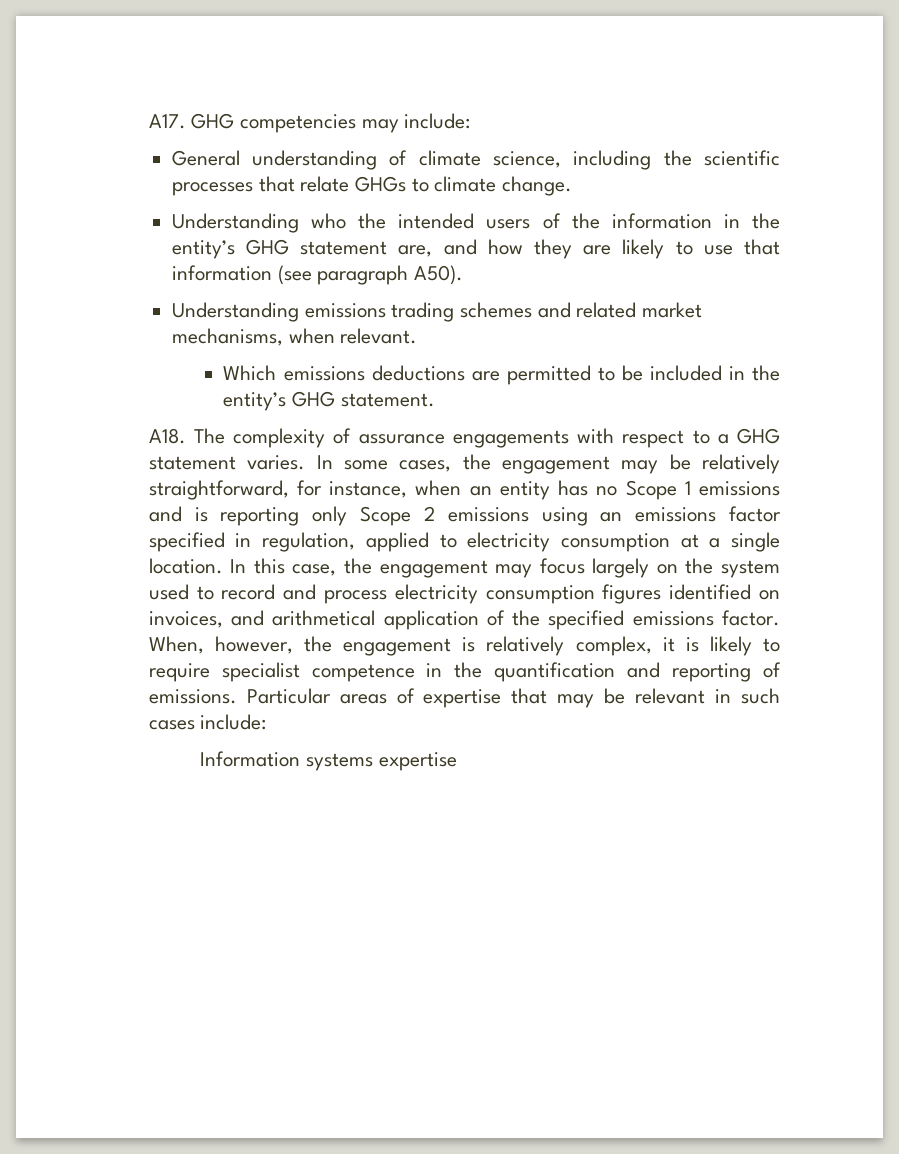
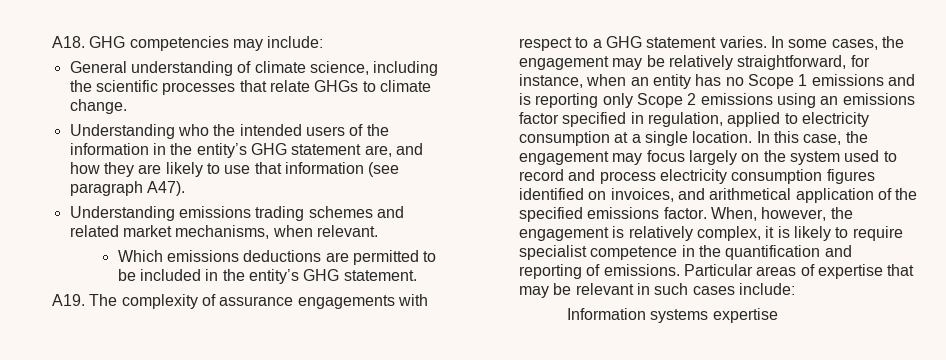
[148,114,186,129] A17. -> [52,36,86,48] A18.
[413,265,463,285] A50). -> [146,181,185,196] A47).
[148,428,186,444] A18. -> [52,294,86,306] A19.

